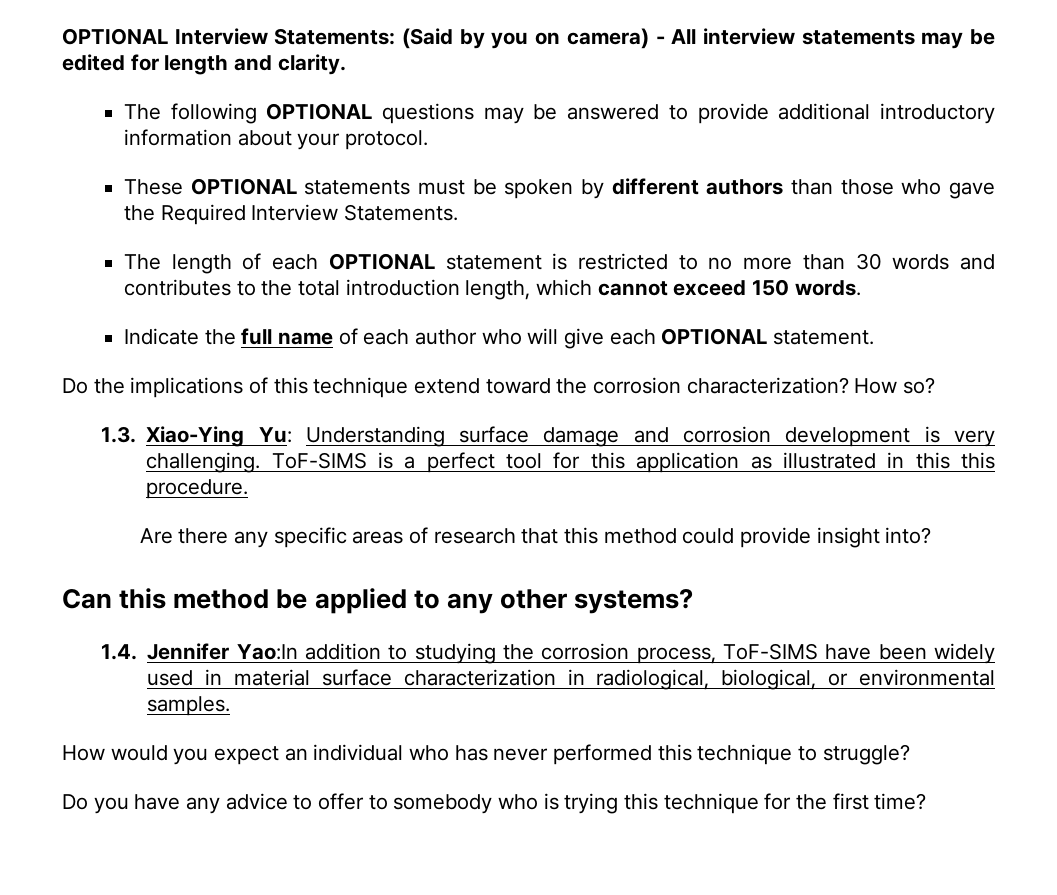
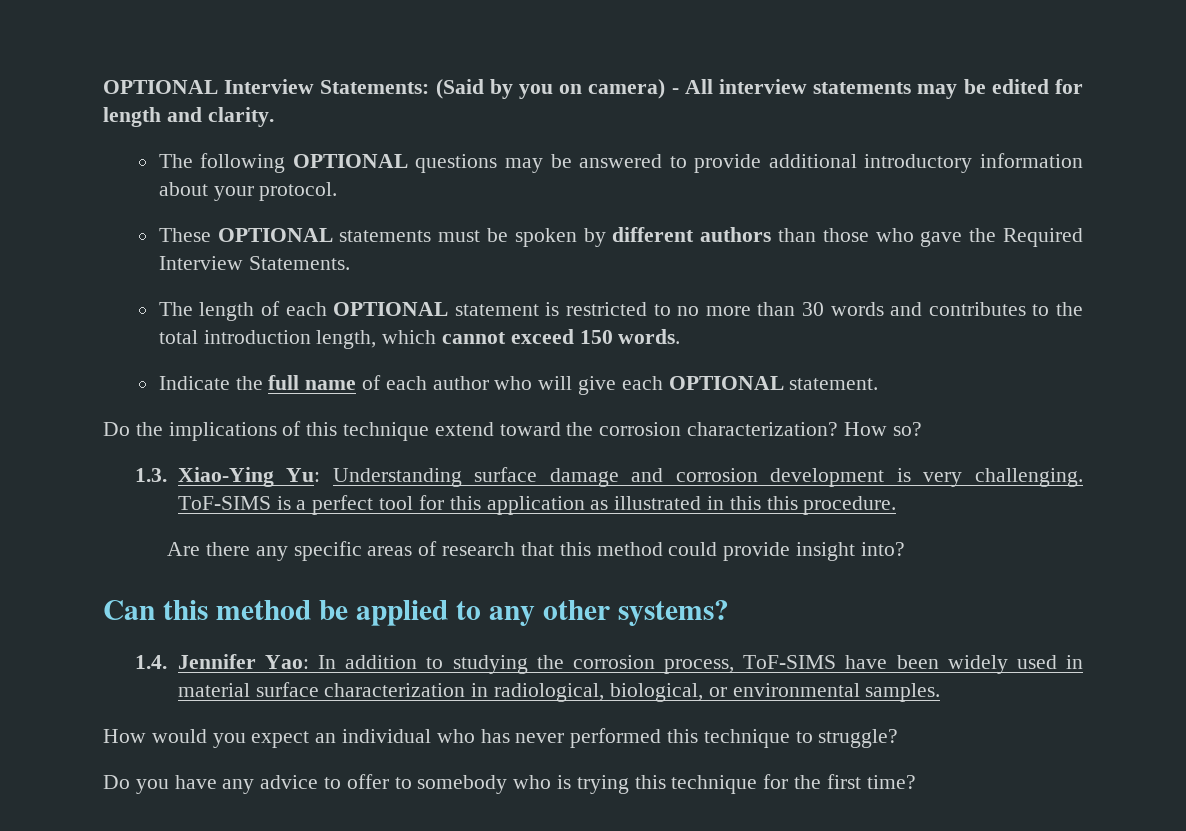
[236,644,298,660] Yao:In -> [265,655,337,669] Yao: In

